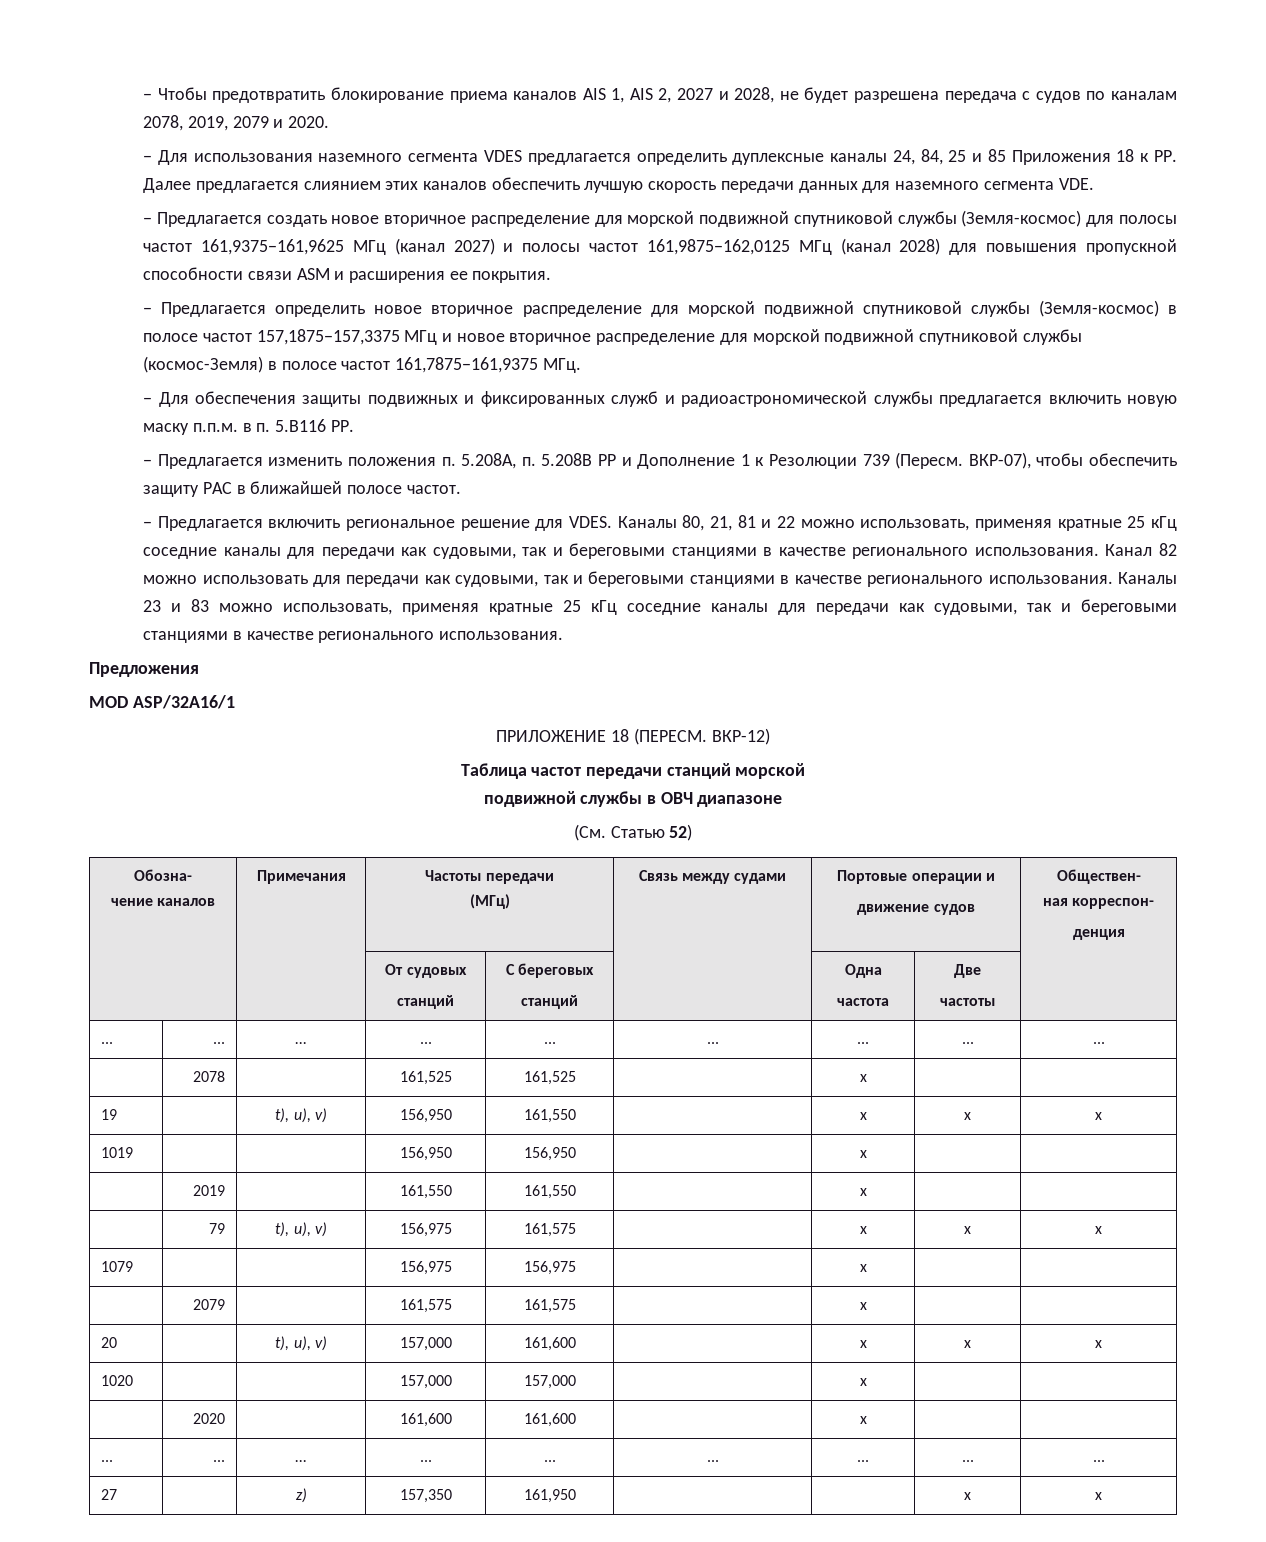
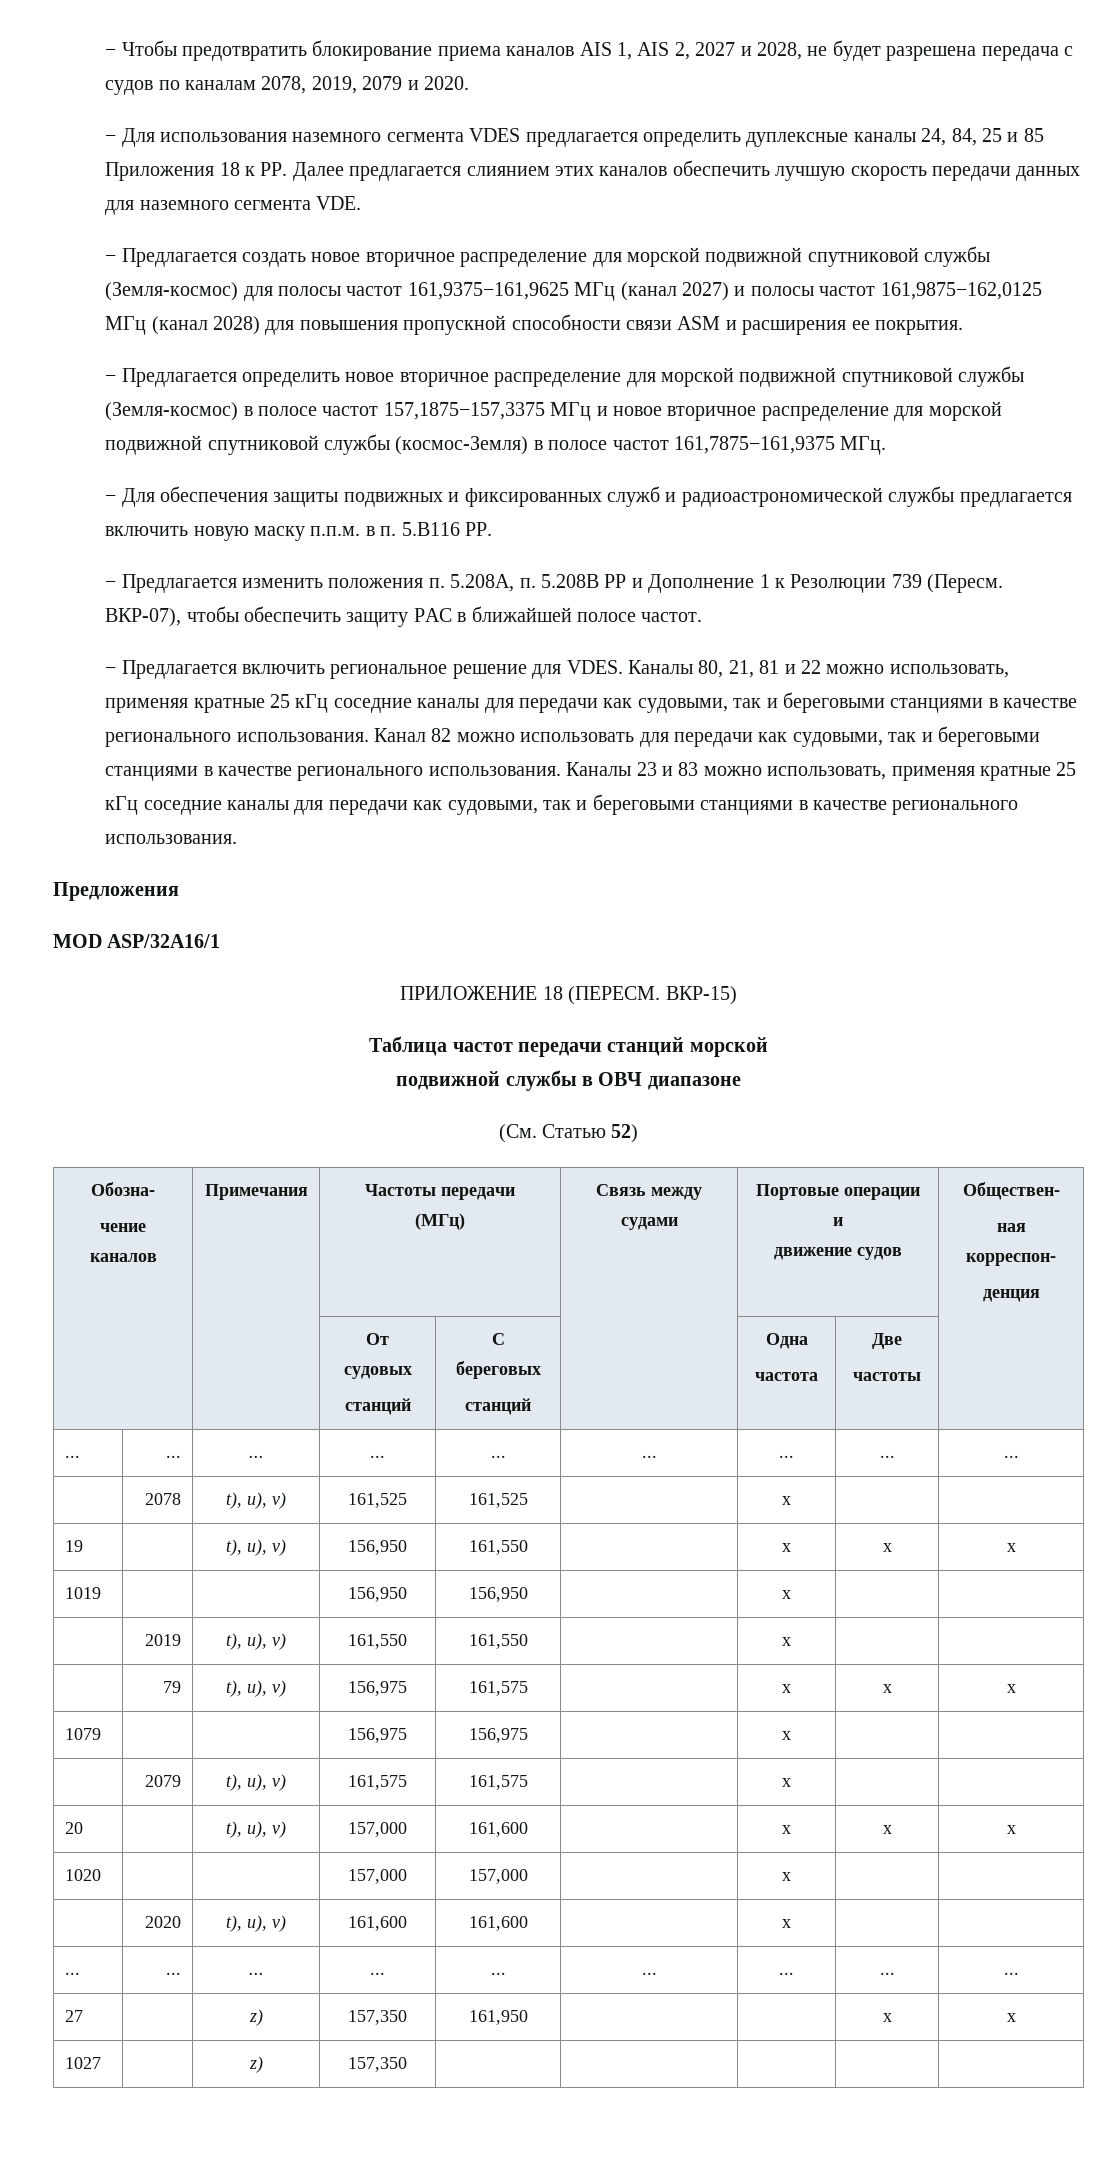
[711,728,770,745] ВКР-12) -> [665,986,737,1005] ВКР-15)
(225, 1076) none -> [226,1492,286,1509] t), u), v)
(225, 1190) none -> [226,1633,286,1650] t), u), v)
(225, 1304) none -> [226,1774,286,1791] t), u), v)
(225, 1418) none -> [226,1915,286,1932] t), u), v)
(1102, 1496) none -> [64,2057,101,2069] [248,2056,263,2073] [348,2057,407,2072] // 1027 | | z) | 157,350 | | | | |

